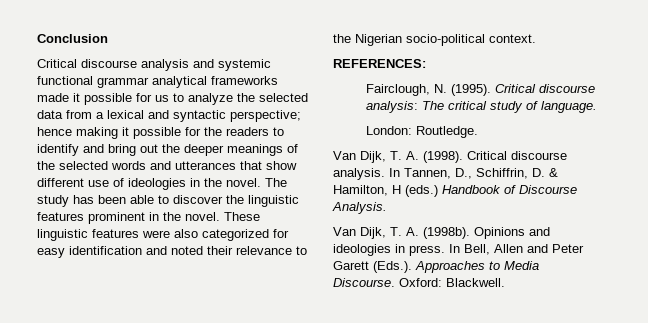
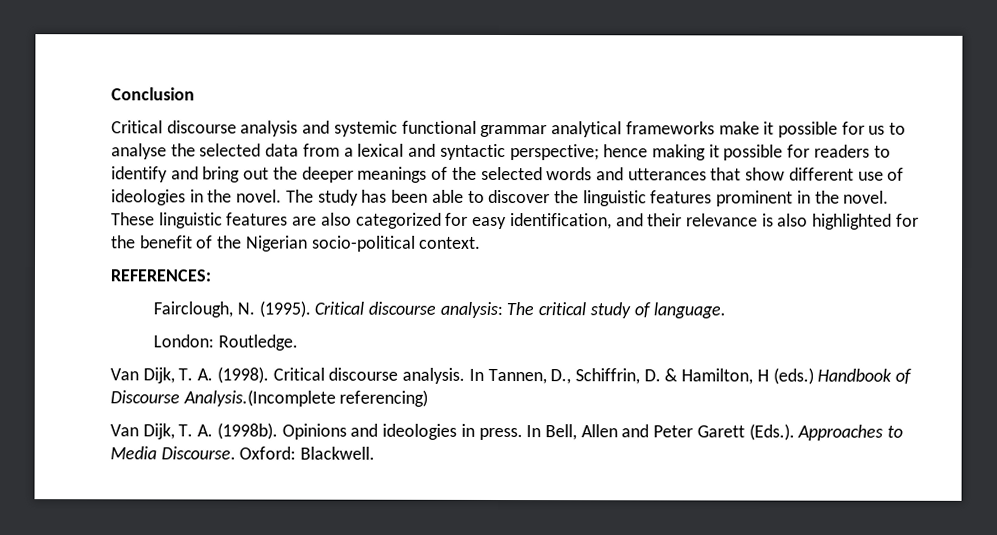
[37,93,69,102] made -> [718,121,760,135] make
[188,93,233,105] analyze -> [111,143,167,160] analyse
[204,127,222,136] the -> (811, 151) none
[142,230,170,238] were -> [292,216,318,226] are
[69,246,307,255] identification and noted their relevance to -> [509,213,919,230] [111,235,214,249] identification, and their relevance is also highlighted for the benefit of
[332,202,387,214] Analysis. -> [182,389,429,407] Analysis.(Incomplete referencing)

